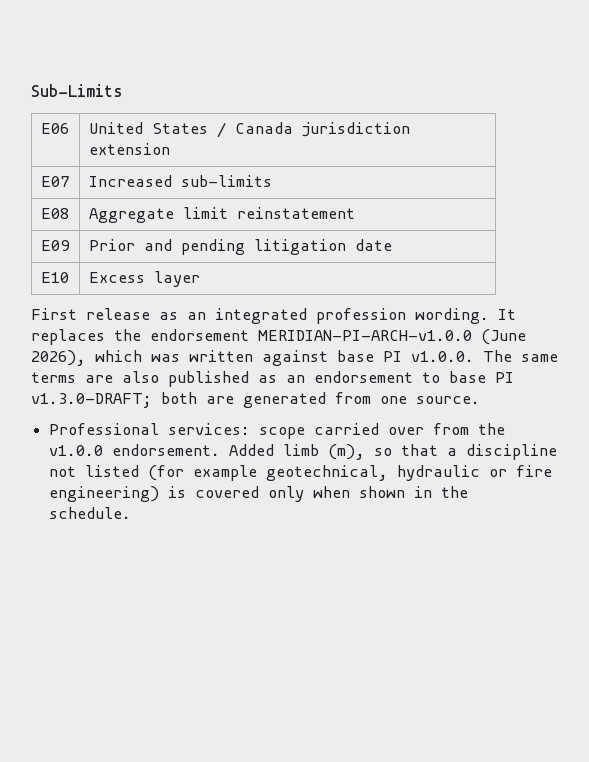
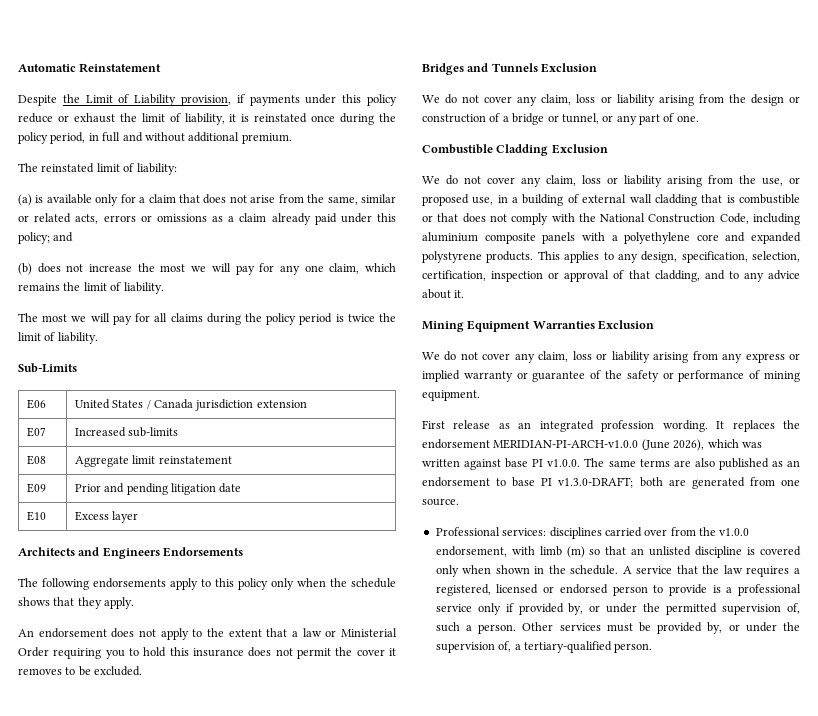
(31, 90) none -> [18,63,162,73] [18,94,398,106] [18,113,397,125] [18,132,292,144] [18,163,177,175] [18,194,396,206] [18,213,397,225] [18,232,74,244] [18,263,396,275] [18,282,164,294] [18,313,397,325] [18,332,98,344] Automatic Reinstatement // Despite the Limit of Liability provision, if payments under this policy reduce or exhaust the limit of liability, it is reinstated once during the policy period, in full and without additional premium. // The reinstated limit of liability: // (a) is available only for a claim that does not arise from the same, similar or related acts, errors or omissions as a claim already paid under this policy; and // (b) does not increase the most we will pay for any one claim, which remains the limit of liability. // The most we will pay for all claims during the policy period is twice the limit of liability. //
(200, 279) none -> [18,547,244,559] [18,578,396,590] [18,597,135,609] [18,628,397,640] [18,647,396,659] [18,666,143,676] [422,63,598,75] [422,94,800,106] [422,113,699,125] [422,144,608,156] [422,175,800,187] [422,194,800,206] [422,213,800,225] [422,232,801,244] [422,251,800,263] [422,270,800,282] [422,289,465,299] [422,320,655,332] [422,351,800,363] [422,370,800,382] [422,390,480,401] // Architects and Engineers Endorsements // The following endorsements apply to this policy only when the schedule shows that they apply. // An endorsement does not apply to the extent that a law or Ministerial Order requiring you to hold this insurance does not permit the cover it removes to be excluded. // Bridges and Tunnels Exclusion // We do not cover any claim, loss or liability arising from the design or construction of a bridge or tunnel, or any part of one. // Combustible Cladding Exclusion // We do not cover any claim, loss or liability arising from the use, or proposed use, in a building of external wall cladding that is combustible or that does not comply with the National Construction Code, including aluminium composite panels with a polyethylene core and expanded polystyrene products. This applies to any design, specification, selection, certification, inspection or approval of that cladding, and to any advice about it. // Mining Equipment Warranties Exclusion // We do not cover any claim, loss or liability arising from any express or implied warranty or guarantee of the safety or performance of mining equipment.
[259,427,306,439] scope -> [549,527,602,539] disciplines
[112,444,558,460] [49,465,553,481] [49,486,160,502] endorsement. Added limb (m), so that a discipline not listed (for example geotechnical, hydraulic or fire engineering) -> [435,546,743,558] endorsement, with limb (m) so that an unlisted discipline
(132, 513) none -> [622,565,800,577] [435,584,802,596] [435,603,800,615] [435,622,800,634] [435,641,653,653] A service that the law requires a registered, licensed or endorsed person to provide is a professional service only if provided by, or under the permitted supervision of, such a person. Other services must be provided by, or under the supervision of, a tertiary-qualified person.

